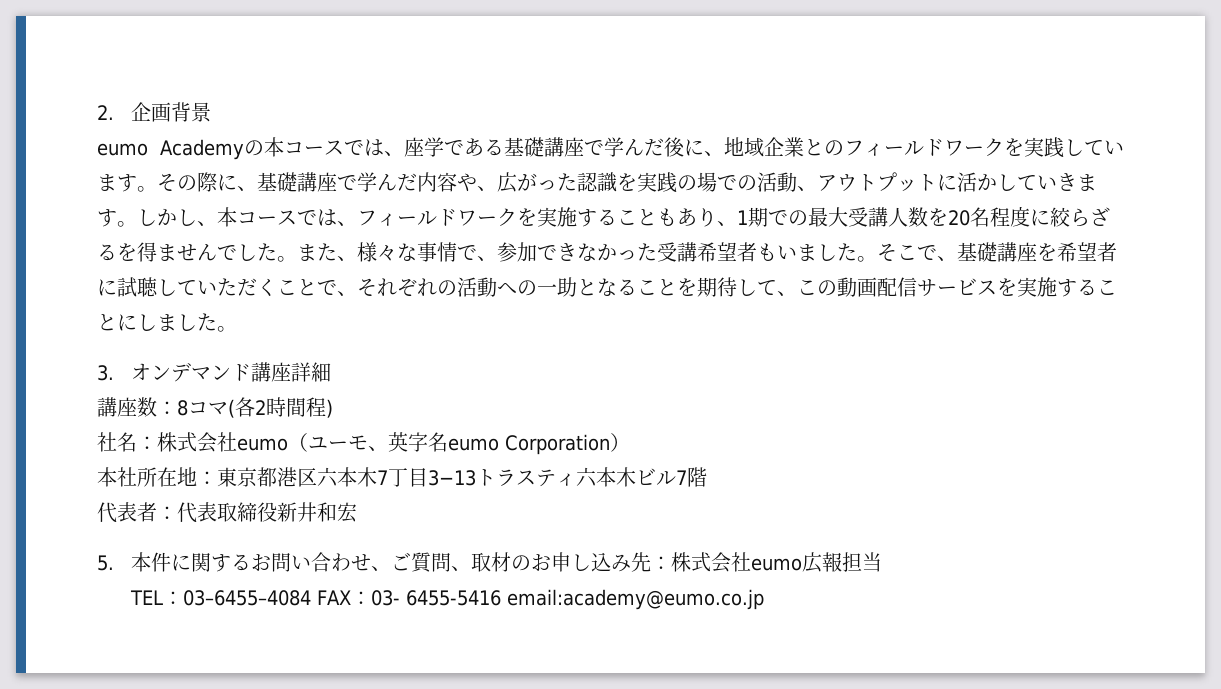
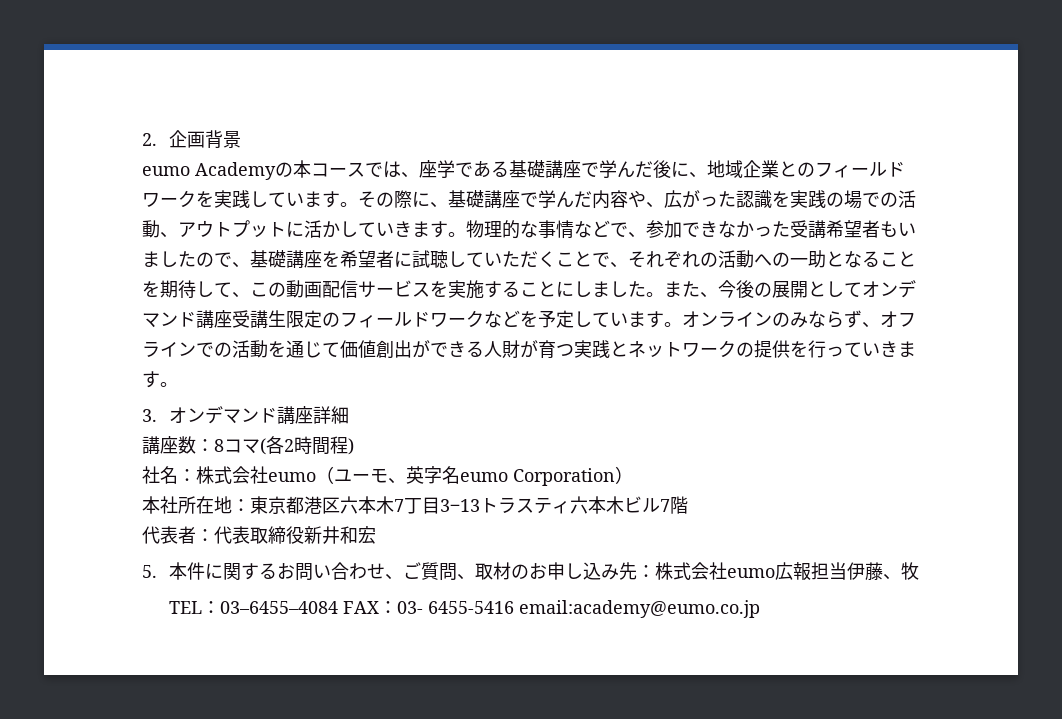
[137,206,1110,227] [97,242,457,262] しかし、本コースでは、フィールドワークを実施することもあり、1期での最大受講人数を20名程度に絞らざるを得ませんでした。また、様々な事情 -> [466,220,610,239] 物理的な事情など
[857,243,917,262] 。そこ -> [196,252,214,267] の
(237, 329) none -> [664,280,916,298] [142,310,916,328] [142,340,916,359] [142,371,178,388] また、今後の展開としてオンデマンド講座受講生限定のフィールドワークなどを予定しています。オンラインのみならず、オフラインでの活動を通じて価値創出ができる人財が育つ実践とネットワークの提供を行っていきます。
(883, 562) none -> [847,562,920,581] 伊藤、牧

